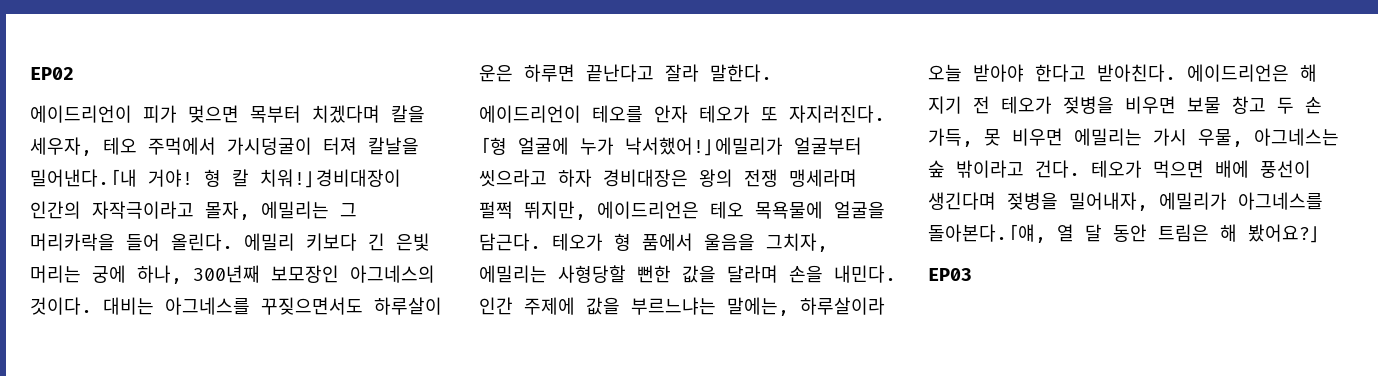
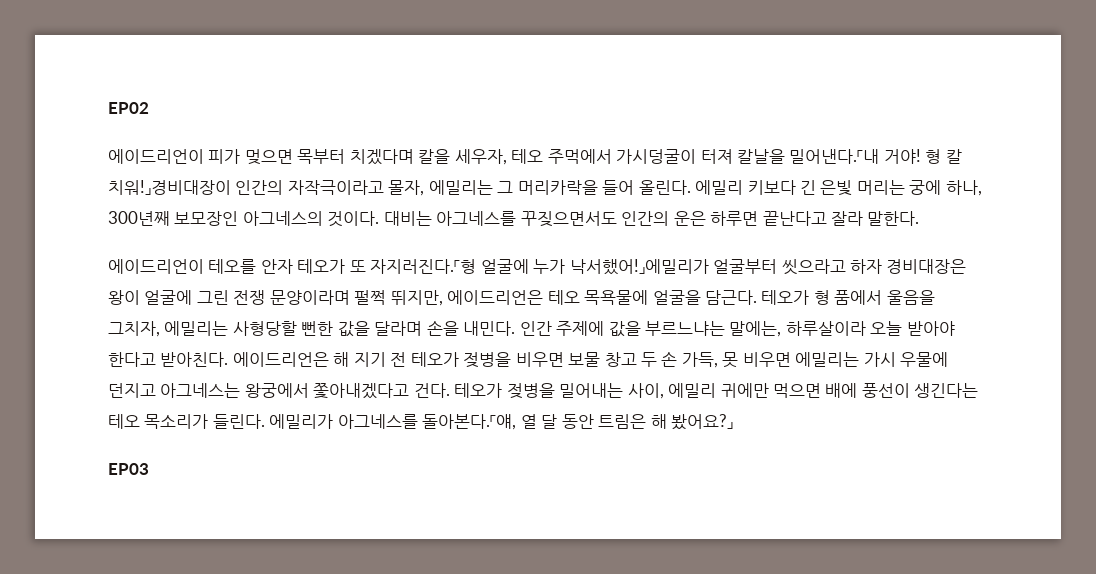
[374,297,442,315] 하루살이 -> [621,211,670,226] 인간의
[699,169,857,187] 왕의 전쟁 맹세라며 -> [108,290,350,305] 왕이 얼굴에 그린 전쟁 문양이라며
[1198,128,1339,147] [928,160,1311,178] [928,192,1148,211] 우물, 아그네스는 숲 밖이라고 건다. 테오가 먹으면 배에 풍선이 생긴다며 젖병을 밀어내자, -> [900,352,949,367] [108,383,979,399] [108,414,265,429] 우물에 던지고 아그네스는 왕궁에서 쫓아내겠다고 건다. 테오가 젖병을 밀어내는 사이, 에밀리 귀에만 먹으면 배에 풍선이 생긴다는 테오 목소리가 들린다.

